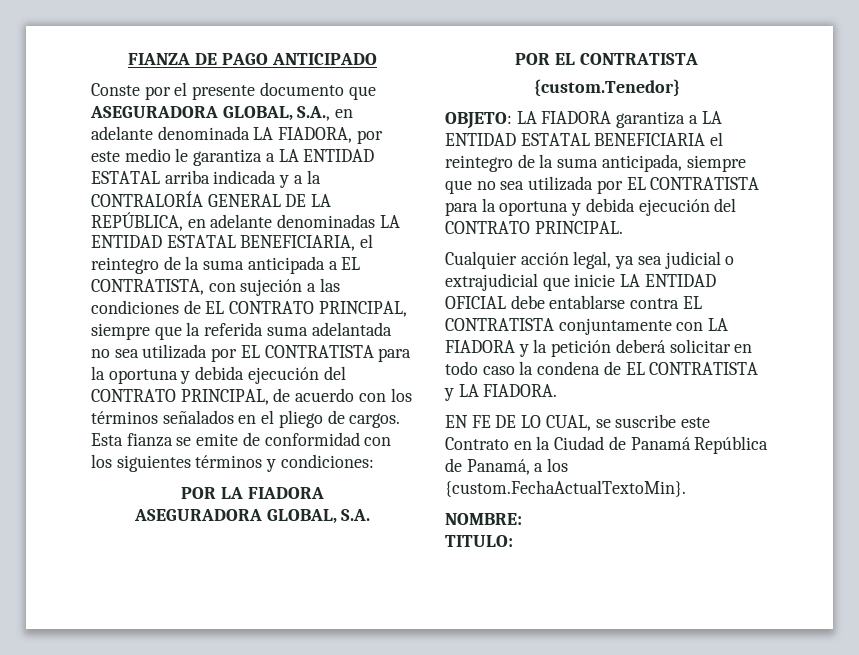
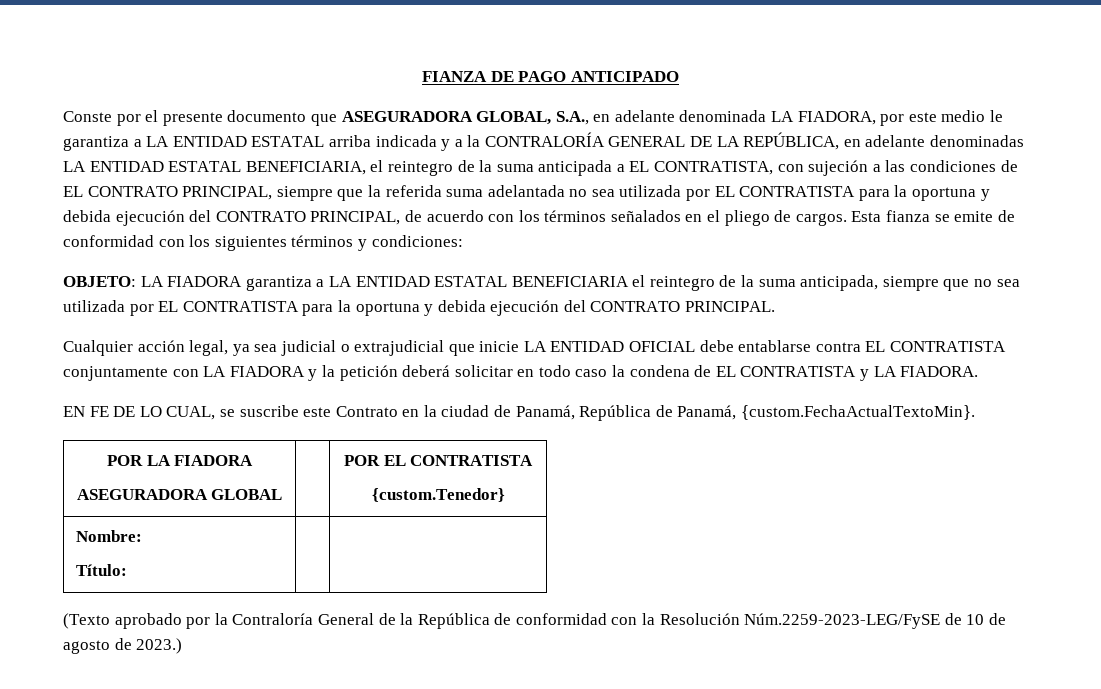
[181,487,324,499] [133,509,371,524] [515,53,698,65] [533,79,680,97] // POR LA FIADORA // ASEGURADORA GLOBAL, S.A. // POR EL CONTRATISTA // {custom.Tenedor} -> (463, 241) none
[554,436,691,450] Ciudad de Panamá -> [441,405,575,420] ciudad de Panamá,
[534,458,569,472] a los -> (737, 412) none
[445,513,522,525] [445,535,513,547] // NOMBRE: // TITULO: -> [106,455,254,466] [76,489,283,500] [343,455,534,466] [371,488,505,502] [75,530,142,542] [75,564,127,576] [63,613,1007,629] [63,638,183,654] // POR LA FIADORA // ASEGURADORA GLOBAL | | POR EL CONTRATISTA // {custom.Tenedor} // Nombre: // Título: | | // (Texto aprobado por la Contraloría General de la República de conformidad con la Resolución Núm.2259-2023-LEG/FySE de 10 de agosto de 2023.)

